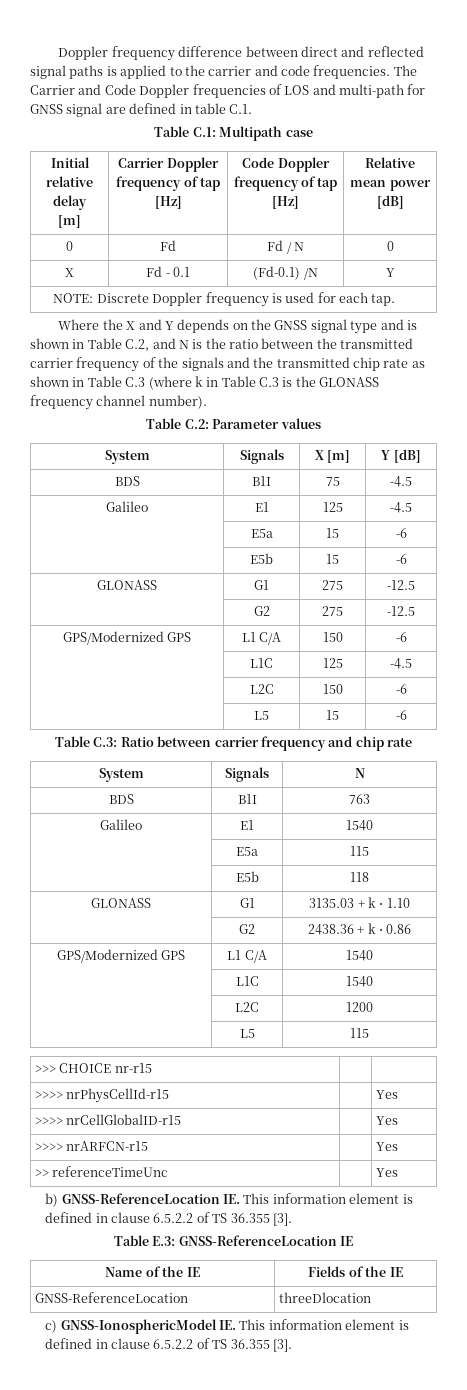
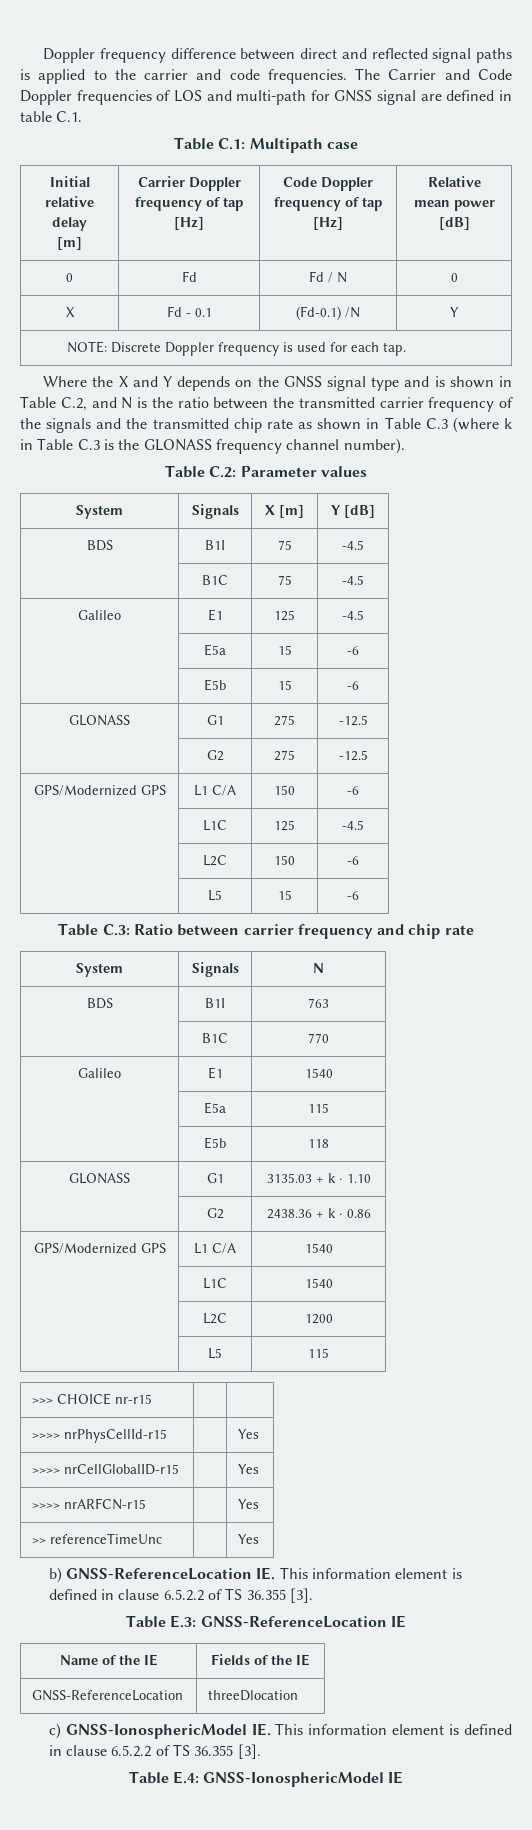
(412, 481) none -> [202,575,228,585] [277,575,292,585] [342,575,364,585] // | B1C | 75 | -4.5
(370, 799) none -> [202,1033,228,1043] [308,1033,329,1043] // | B1C | 770
(292, 1345) none -> [128,1771,404,1787] // Table E.4: GNSS-IonosphericModel IE

